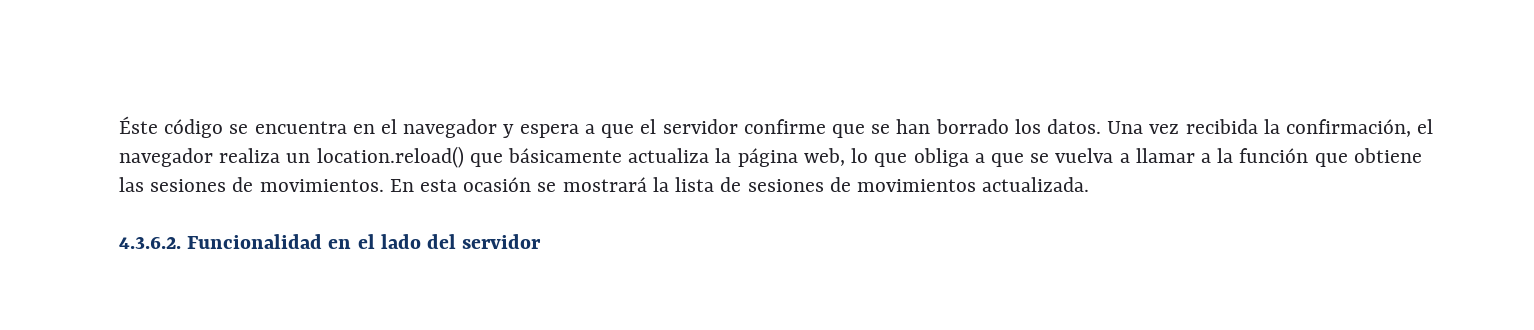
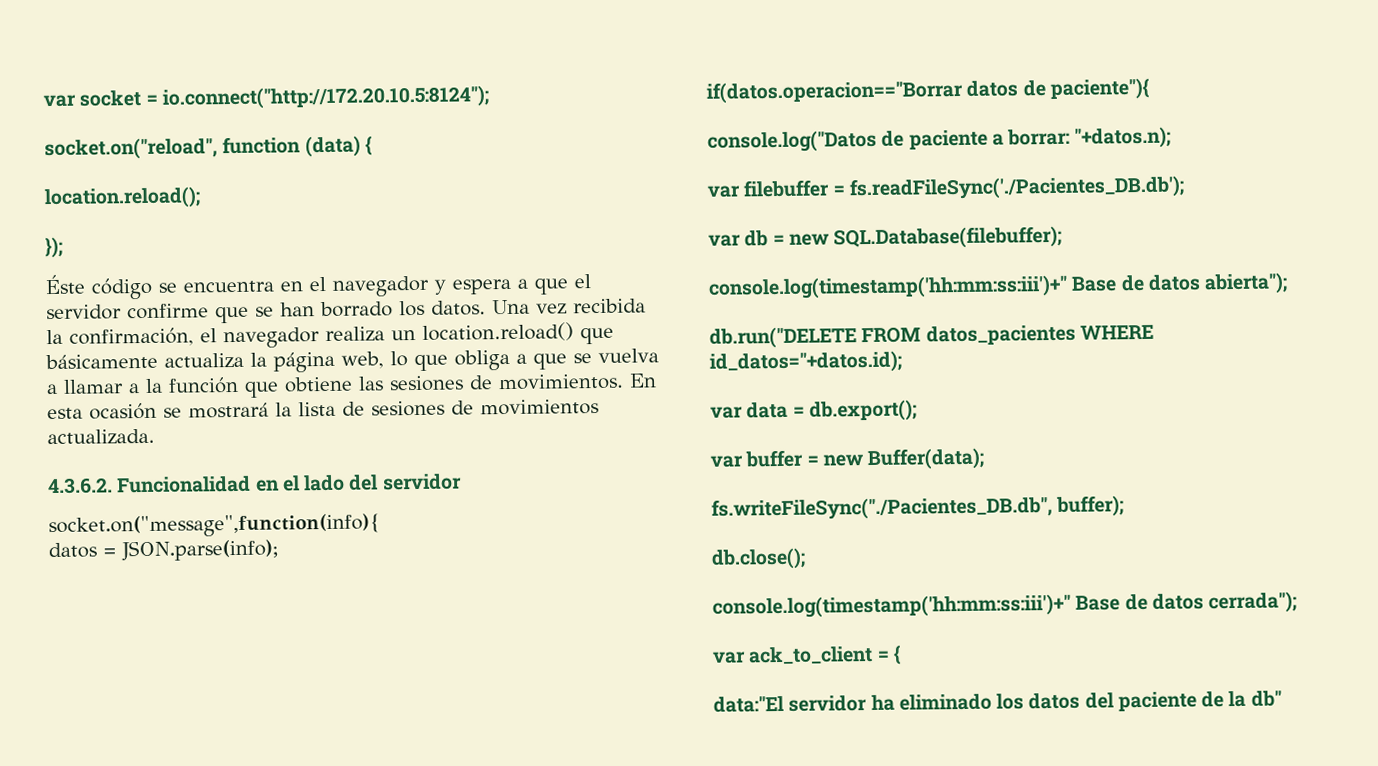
(119, 125) none -> [43,85,489,110] [44,135,373,161] [44,186,201,210] [45,236,63,259] var socket = io.connect("http://172.20.10.5:8124"); // socket.on("reload", function (data) { // location.reload(); // }); //
(542, 241) none -> [48,513,382,539] [48,539,278,562] [706,77,1150,104] [707,126,1172,153] [707,175,1184,201] [708,225,1063,250] [708,272,1289,300] [709,324,1154,349] [709,350,902,374] [710,399,917,422] [710,447,985,471] [711,495,1125,521] [711,547,806,570] [712,591,1298,619] [712,644,902,665] [713,690,1282,713] // socket.on("message",function(info){ // datos = JSON.parse(info); // if(datos.operacion=="Borrar datos de paciente"){ // console.log("Datos de paciente a borrar: "+datos.n); // var filebuffer = fs.readFileSync('./Pacientes_DB.db'); // var db = new SQL.Database(filebuffer); // console.log(timestamp('hh:mm:ss:iii')+" Base de datos abierta"); // db.run("DELETE FROM datos_pacientes WHERE id_datos="+datos.id); // var data = db.export(); // var buffer = new Buffer(data); // fs.writeFileSync("./Pacientes_DB.db", buffer); // db.close(); // console.log(timestamp('hh:mm:ss:iii')+" Base de datos cerrada"); // var ack_to_client = { // data:"El servidor ha eliminado los datos del paciente de la db"

